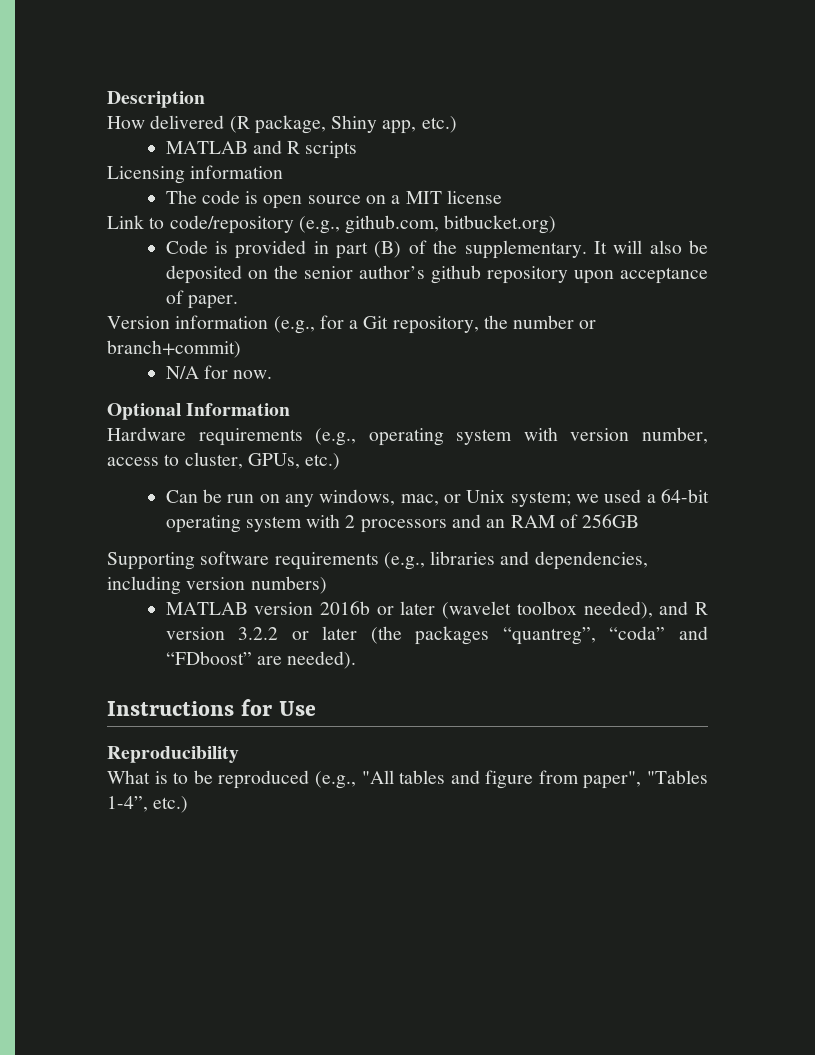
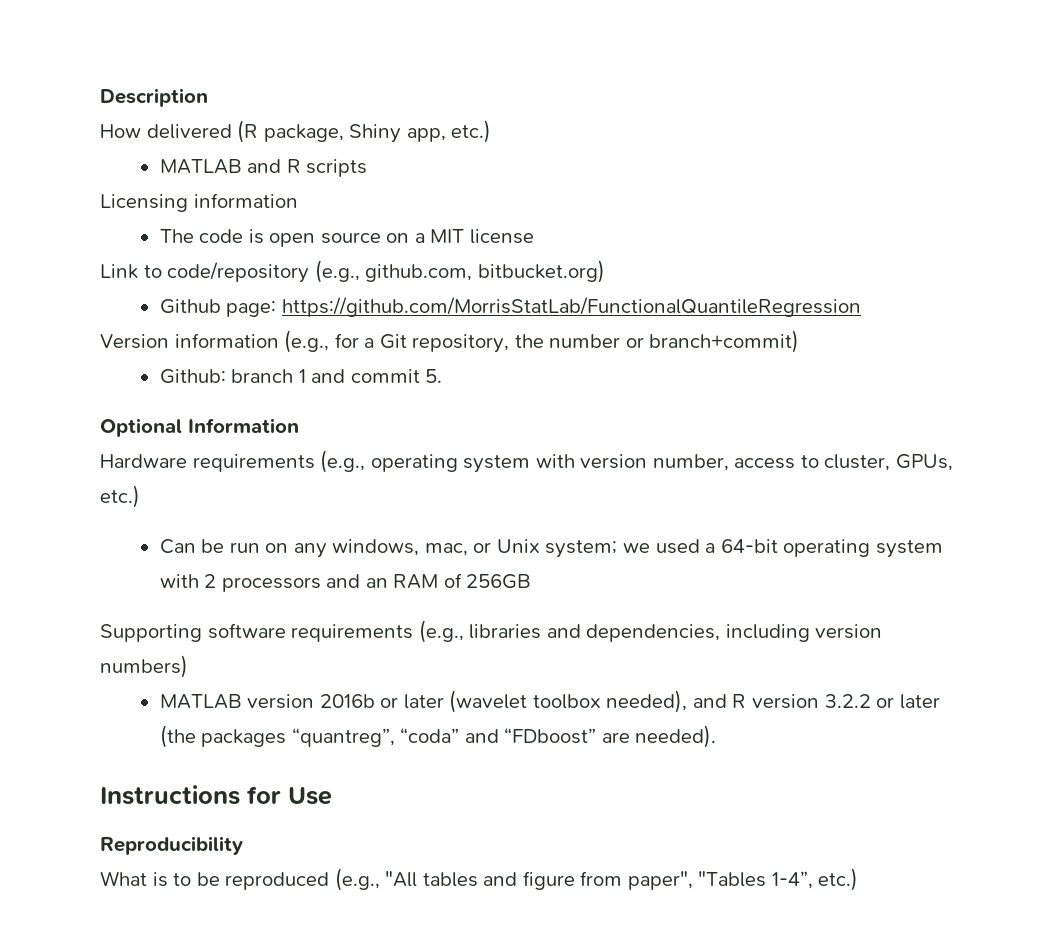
[165,240,708,259] [165,265,708,284] [165,290,238,309] Code is provided in part (B) of the supplementary. It will also be deposited on the senior author’s github repository upon acceptance of paper. -> [159,297,861,317] Github page: https://github.com/MorrisStatLab/FunctionalQuantileRegression
[165,365,273,379] N/A for now. -> [159,369,443,384] Github: branch 1 and commit 5.

